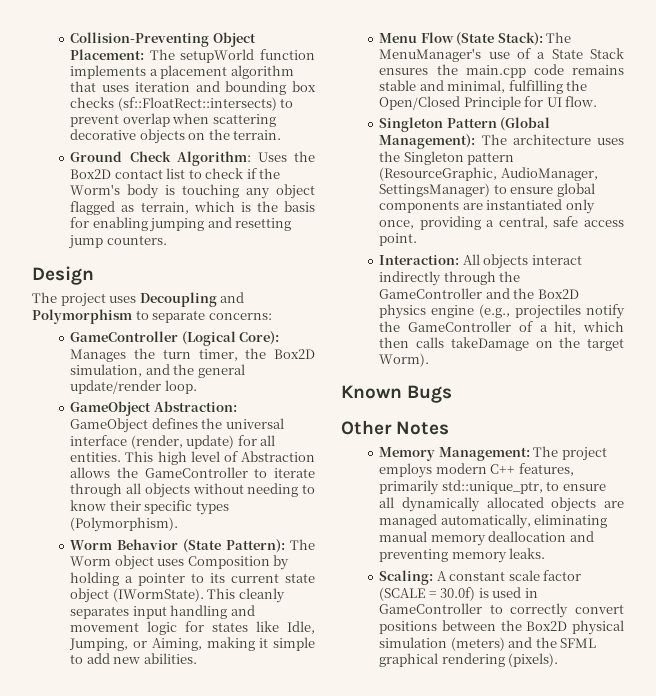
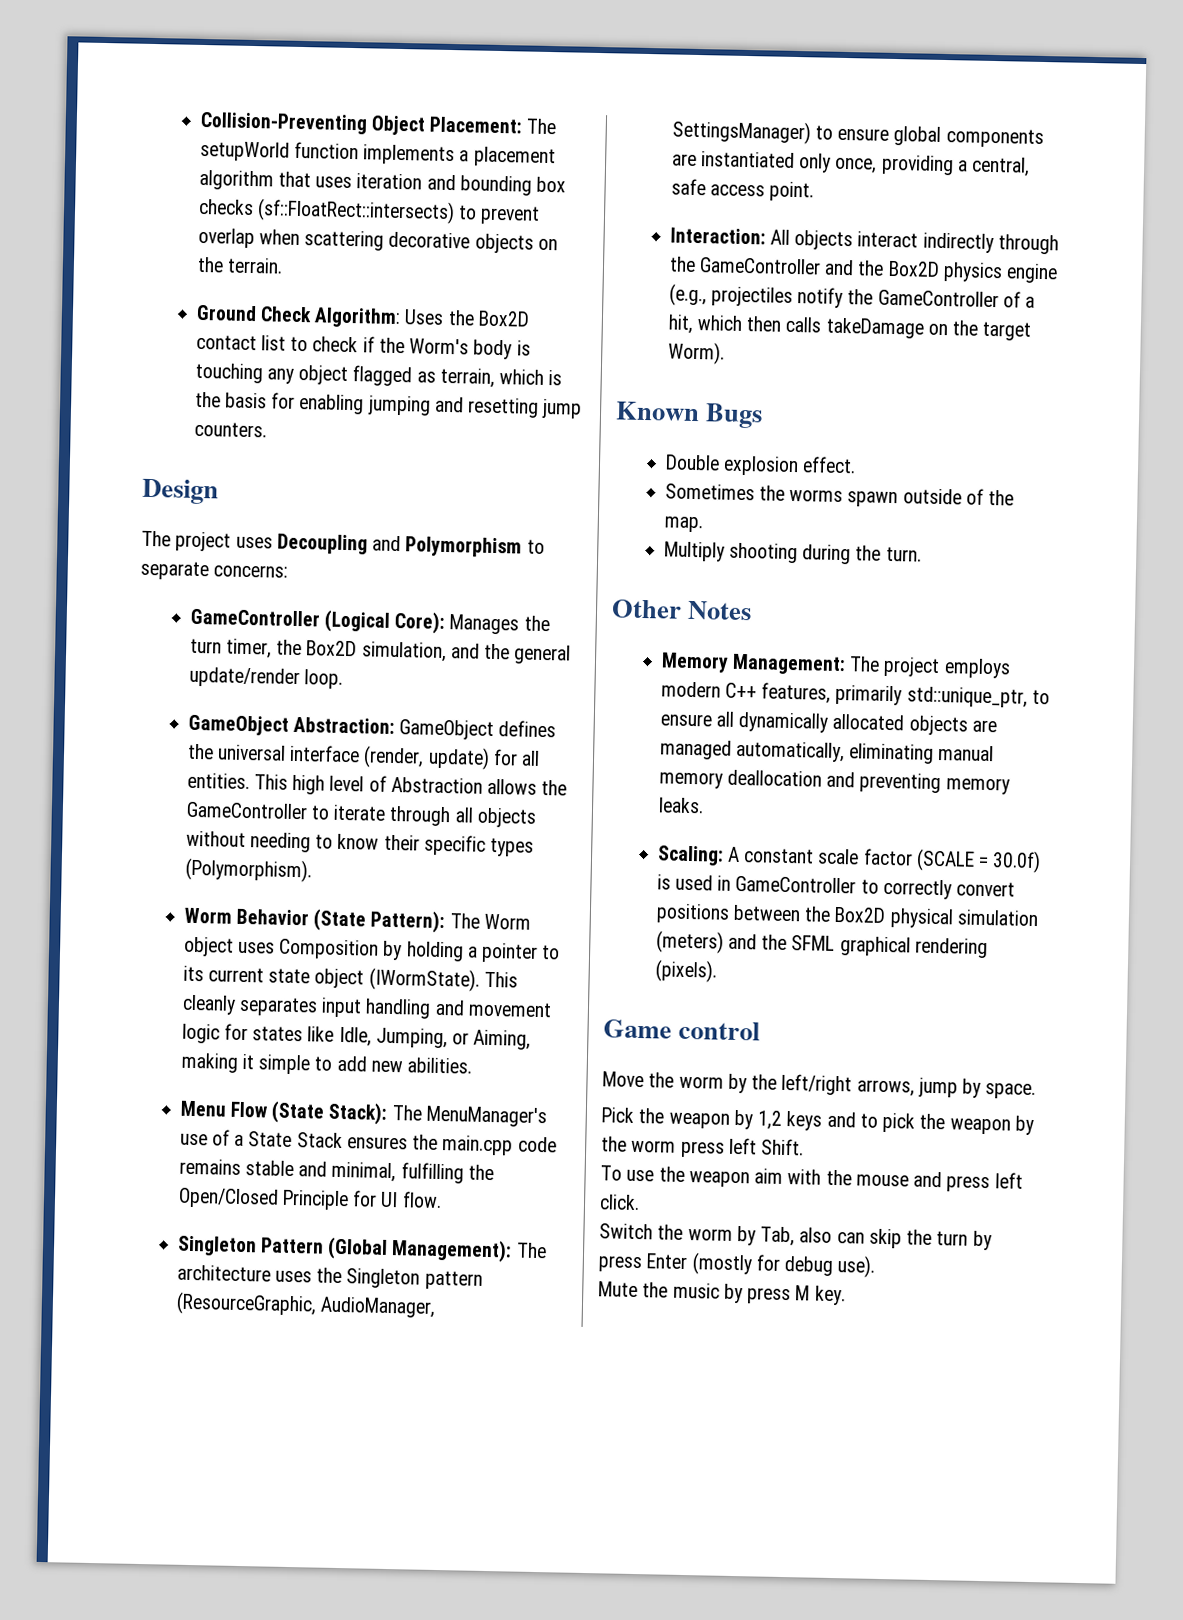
(453, 394) none -> [664,454,857,477] [664,483,1015,508] [663,516,703,533] [663,541,922,565] // Double explosion effect. // Sometimes the worms spawn outside of the map. // Multiply shooting during the turn.
(559, 660) none -> [603,1019,761,1041] [602,1071,1037,1100] [601,1107,1034,1136] [601,1136,805,1158] [600,1165,1023,1193] [599,1194,640,1211] [599,1223,992,1251] [598,1252,877,1278] [598,1281,846,1306] // Game control // Move the worm by the left/right arrows, jump by space. // Pick the weapon by 1,2 keys and to pick the weapon by the worm press left Shift. // To use the weapon aim with the mouse and press left click. // Switch the worm by Tab, also can skip the turn by press Enter (mostly for debug use). // Mute the music by press M key.

